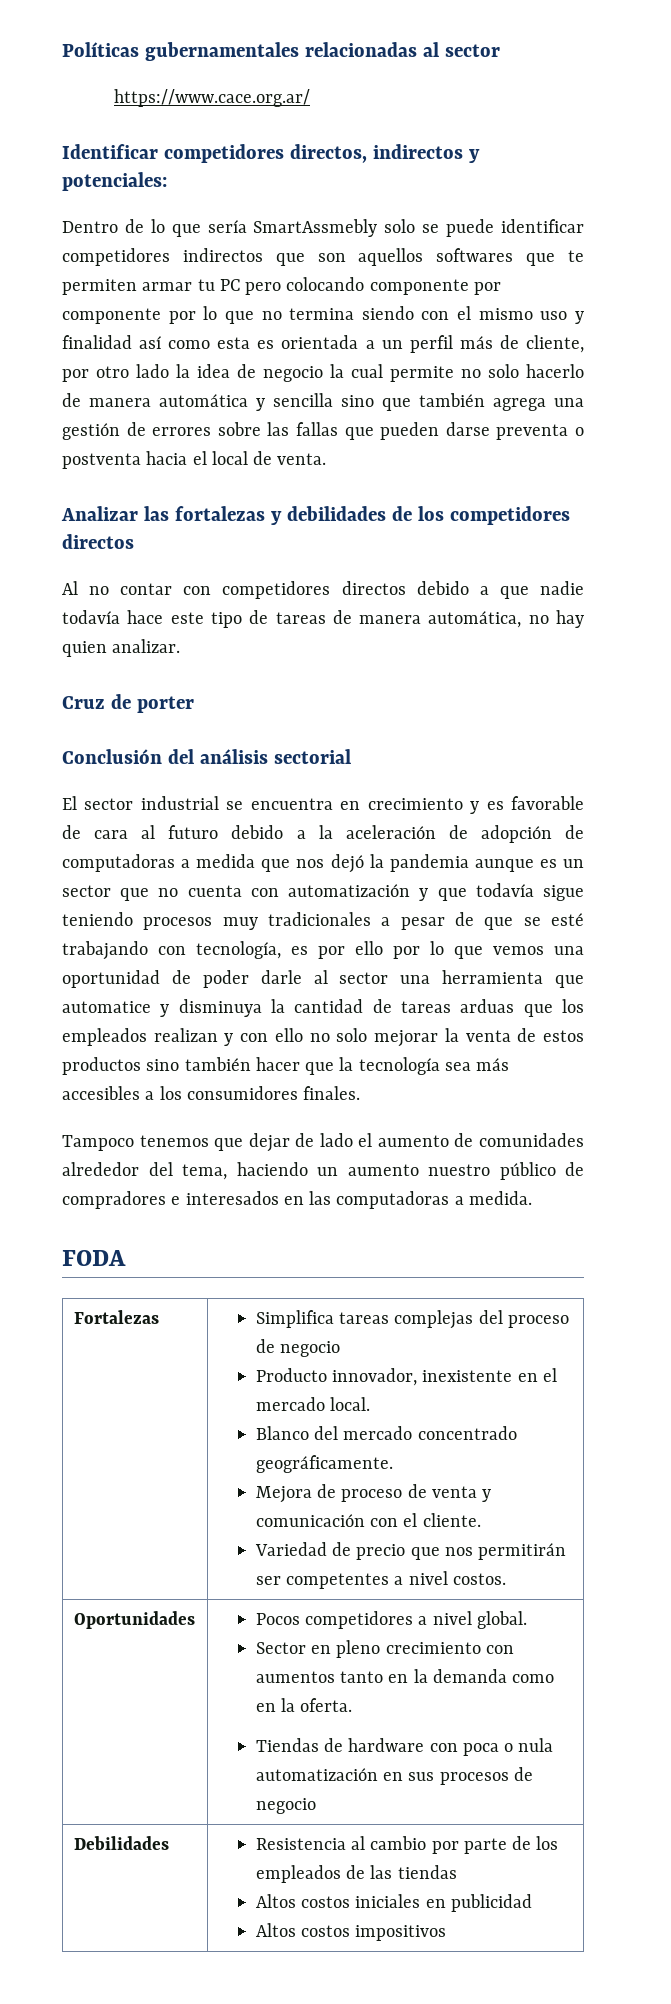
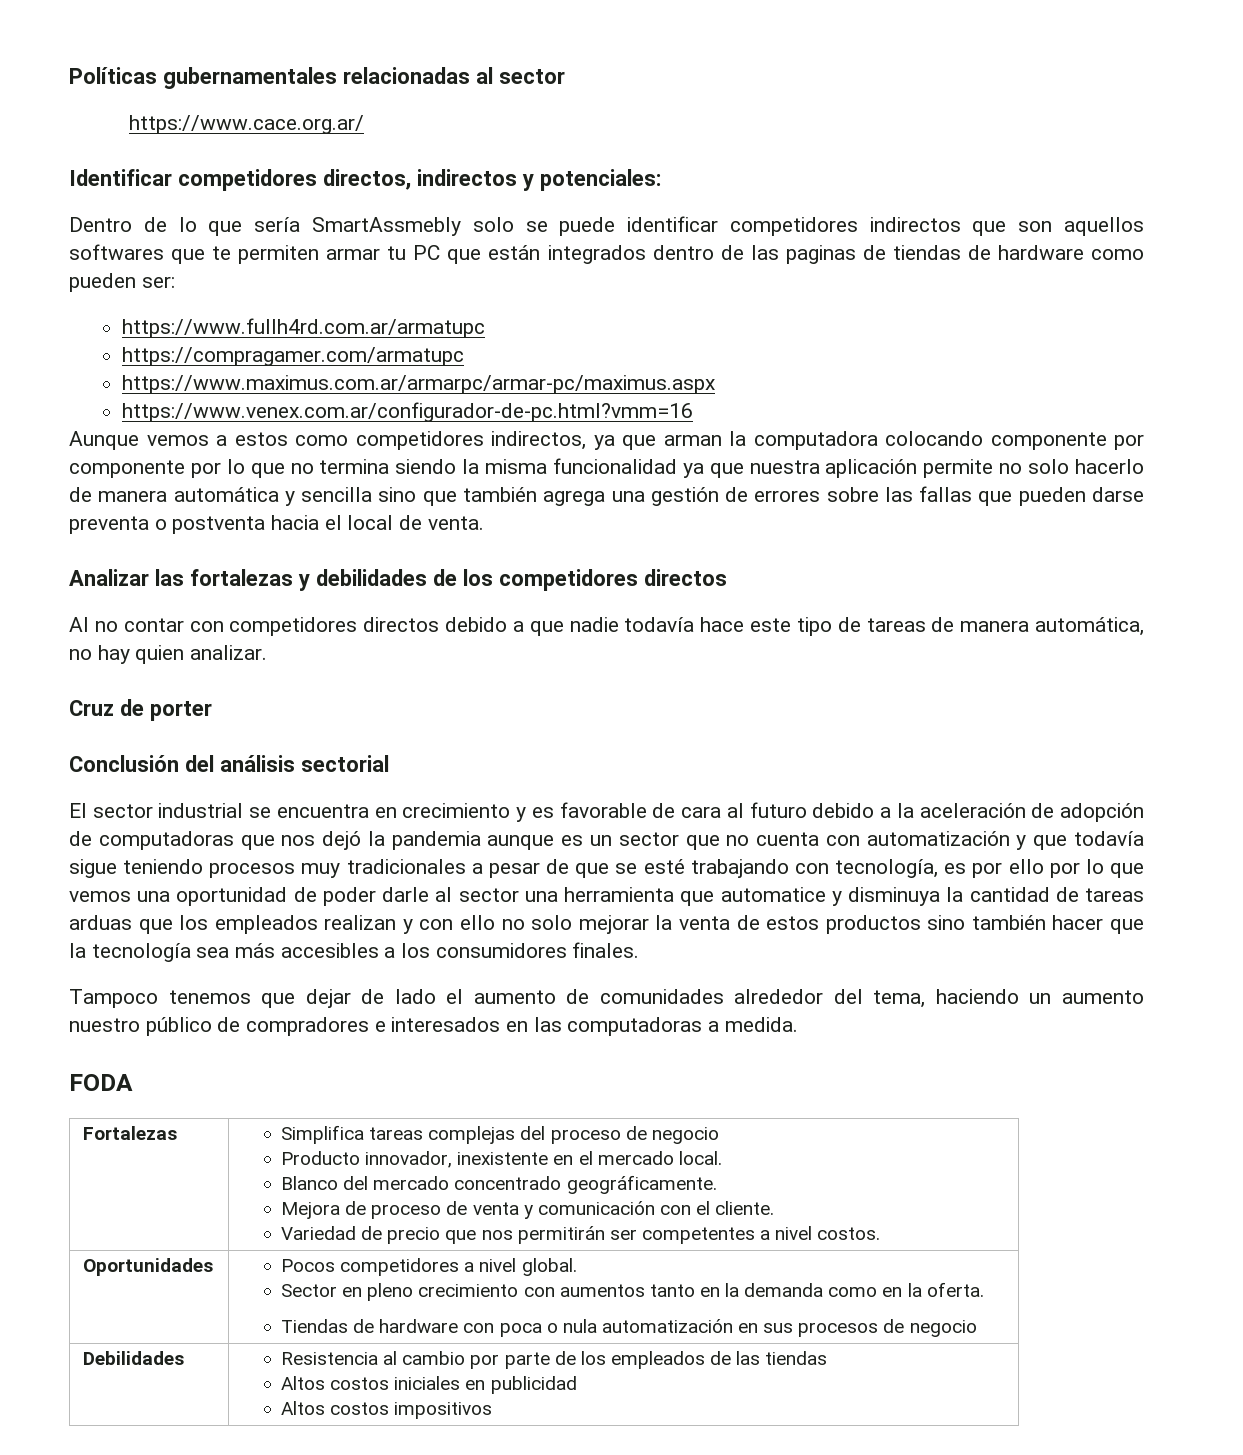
[245,282,282,295] pero -> [447,245,1144,264] [69,273,175,292] [122,318,486,338] [122,347,465,366] [122,375,716,394] [122,402,694,422] [69,431,878,450] que están integrados dentro de las paginas de tiendas de hardware como pueden ser: // https://www.fullh4rd.com.ar/armatupc // https://compragamer.com/armatupc // https://www.maximus.com.ar/armarpc/armar-pc/maximus.aspx // https://www.venex.com.ar/configurador-de-pc.html?vmm=16 // Aunque vemos a estos como competidores indirectos, ya que arman la computadora
[421,306,584,324] [62,335,584,353] [62,364,383,382] con el mismo uso y finalidad así como esta es orientada a un perfil más de cliente, por otro lado la idea de negocio la cual -> [462,458,918,478] la misma funcionalidad ya que nuestra aplicación
[181,854,256,868] a medida -> (234, 840) none

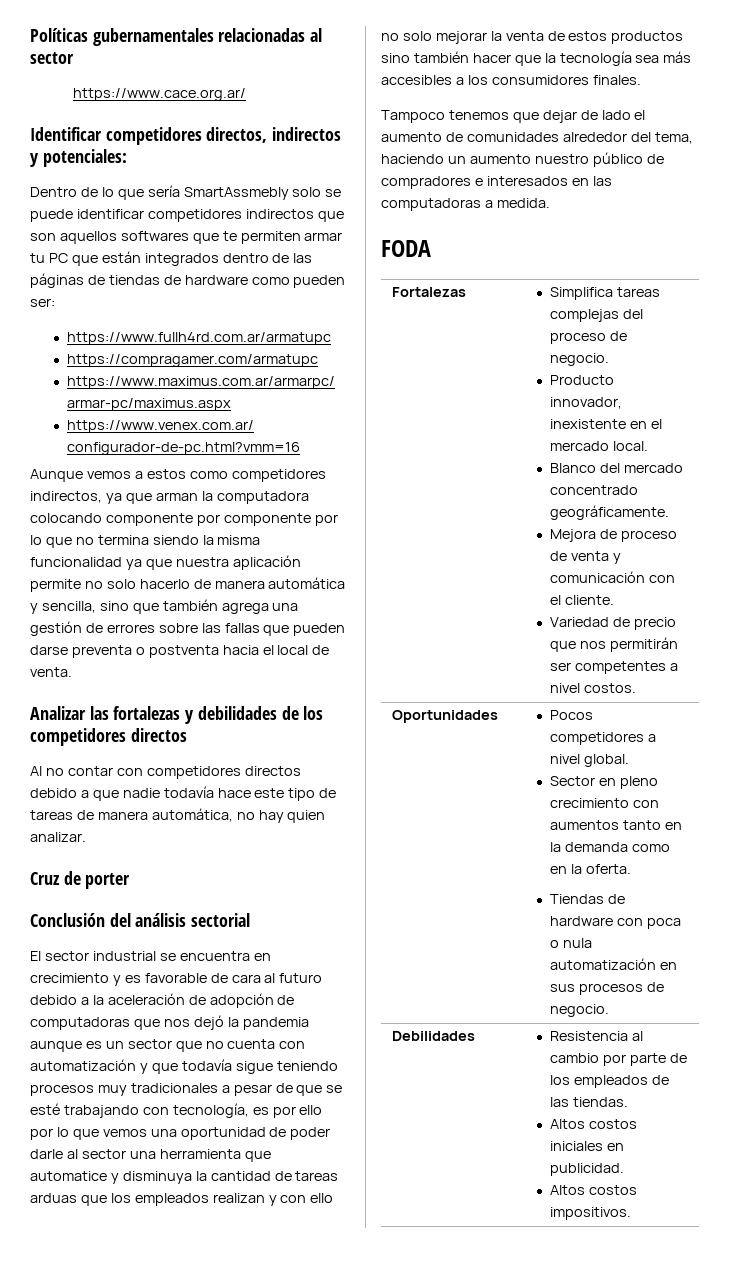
[785,245,856,264] paginas -> [30,273,84,288] páginas
[301,487,373,502] sencilla -> [41,601,96,613] sencilla,
[651,1127,719,1144] negocio -> [550,353,610,366] negocio.
[909,1320,977,1337] negocio -> [550,1004,610,1017] negocio.
[765,1351,828,1365] tiendas -> [573,1097,629,1107] tiendas.
[490,1376,577,1394] [281,1401,493,1419] publicidad // Altos costos impositivos -> [550,1163,625,1176] [550,1185,638,1195] [550,1207,632,1220] publicidad. // Altos costos impositivos.

